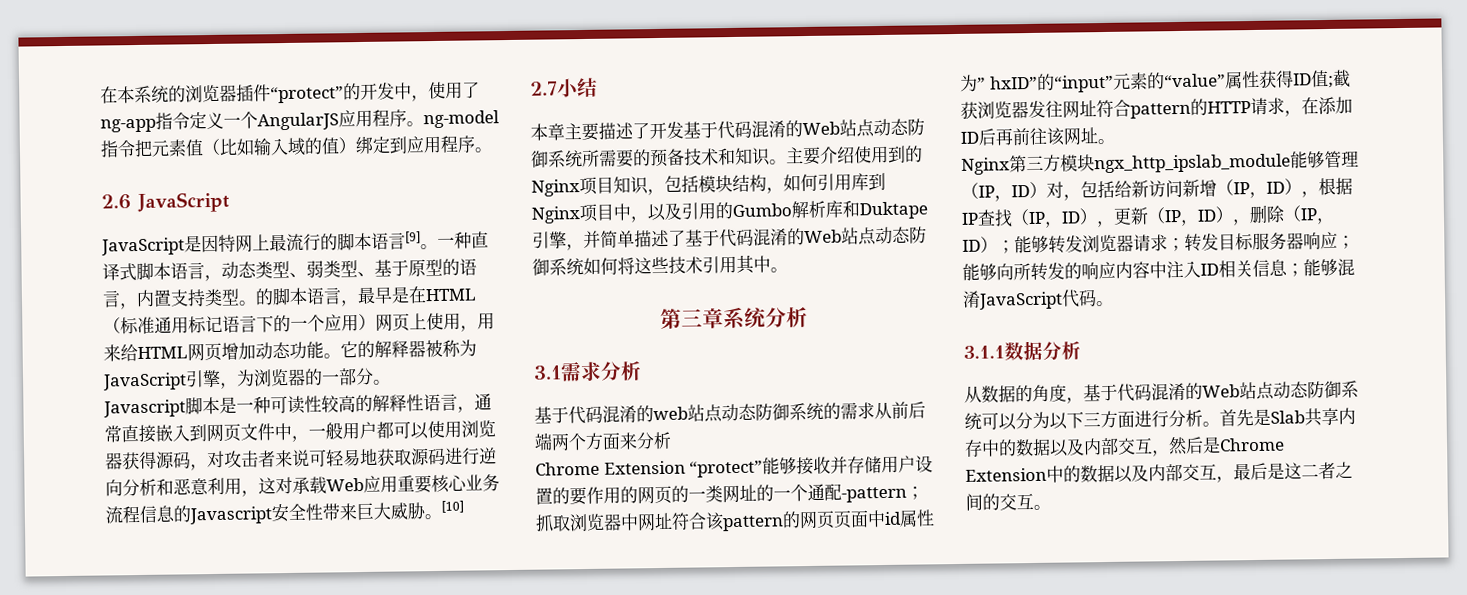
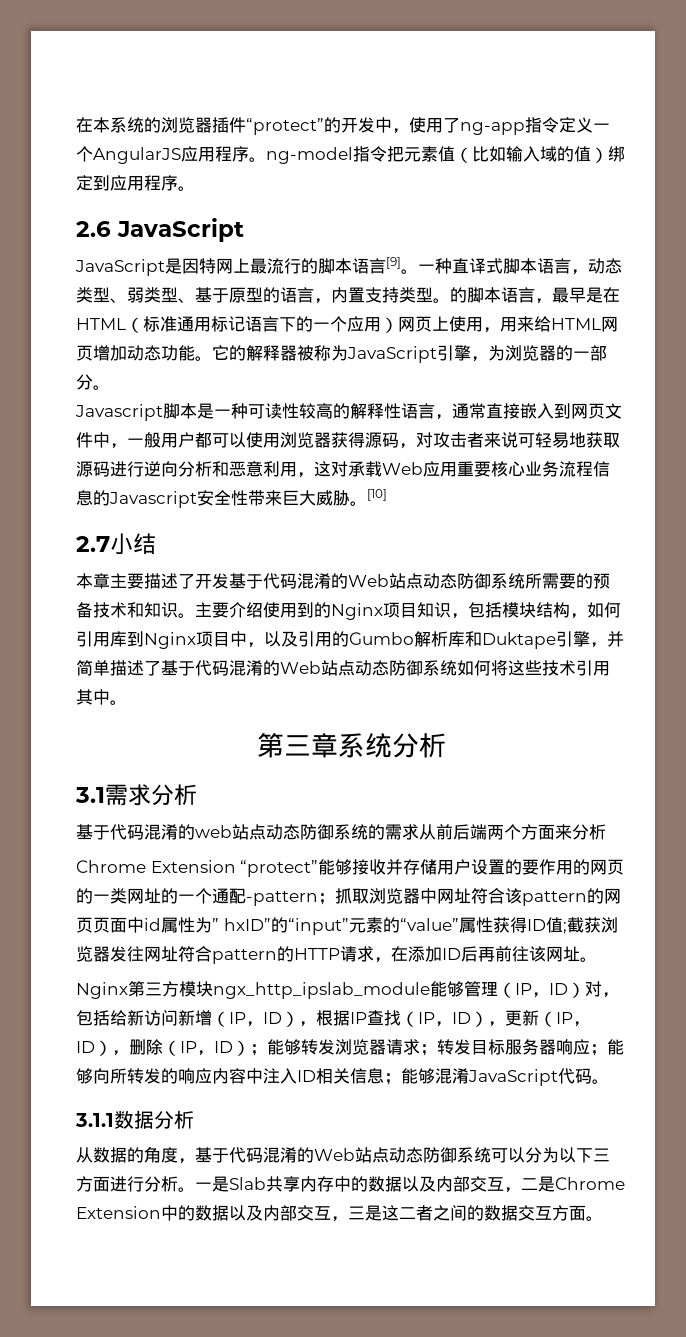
[1219,409,1254,427] 首先 -> [195,1182,212,1190] 一
[1168,436,1204,456] 然后 -> [521,1178,538,1190] 二
[1233,462,1268,481] 最后 -> [348,1206,365,1220] 三
[999,492,1034,511] 交互 -> [484,1205,586,1221] 数据交互方面

